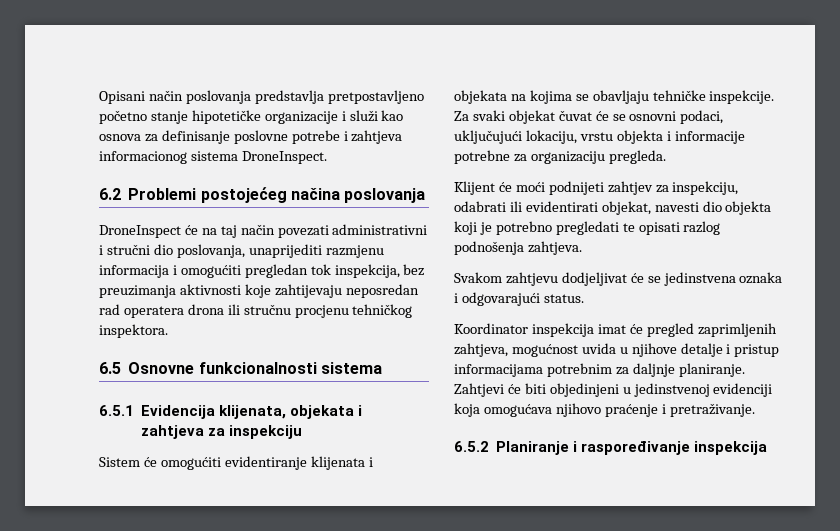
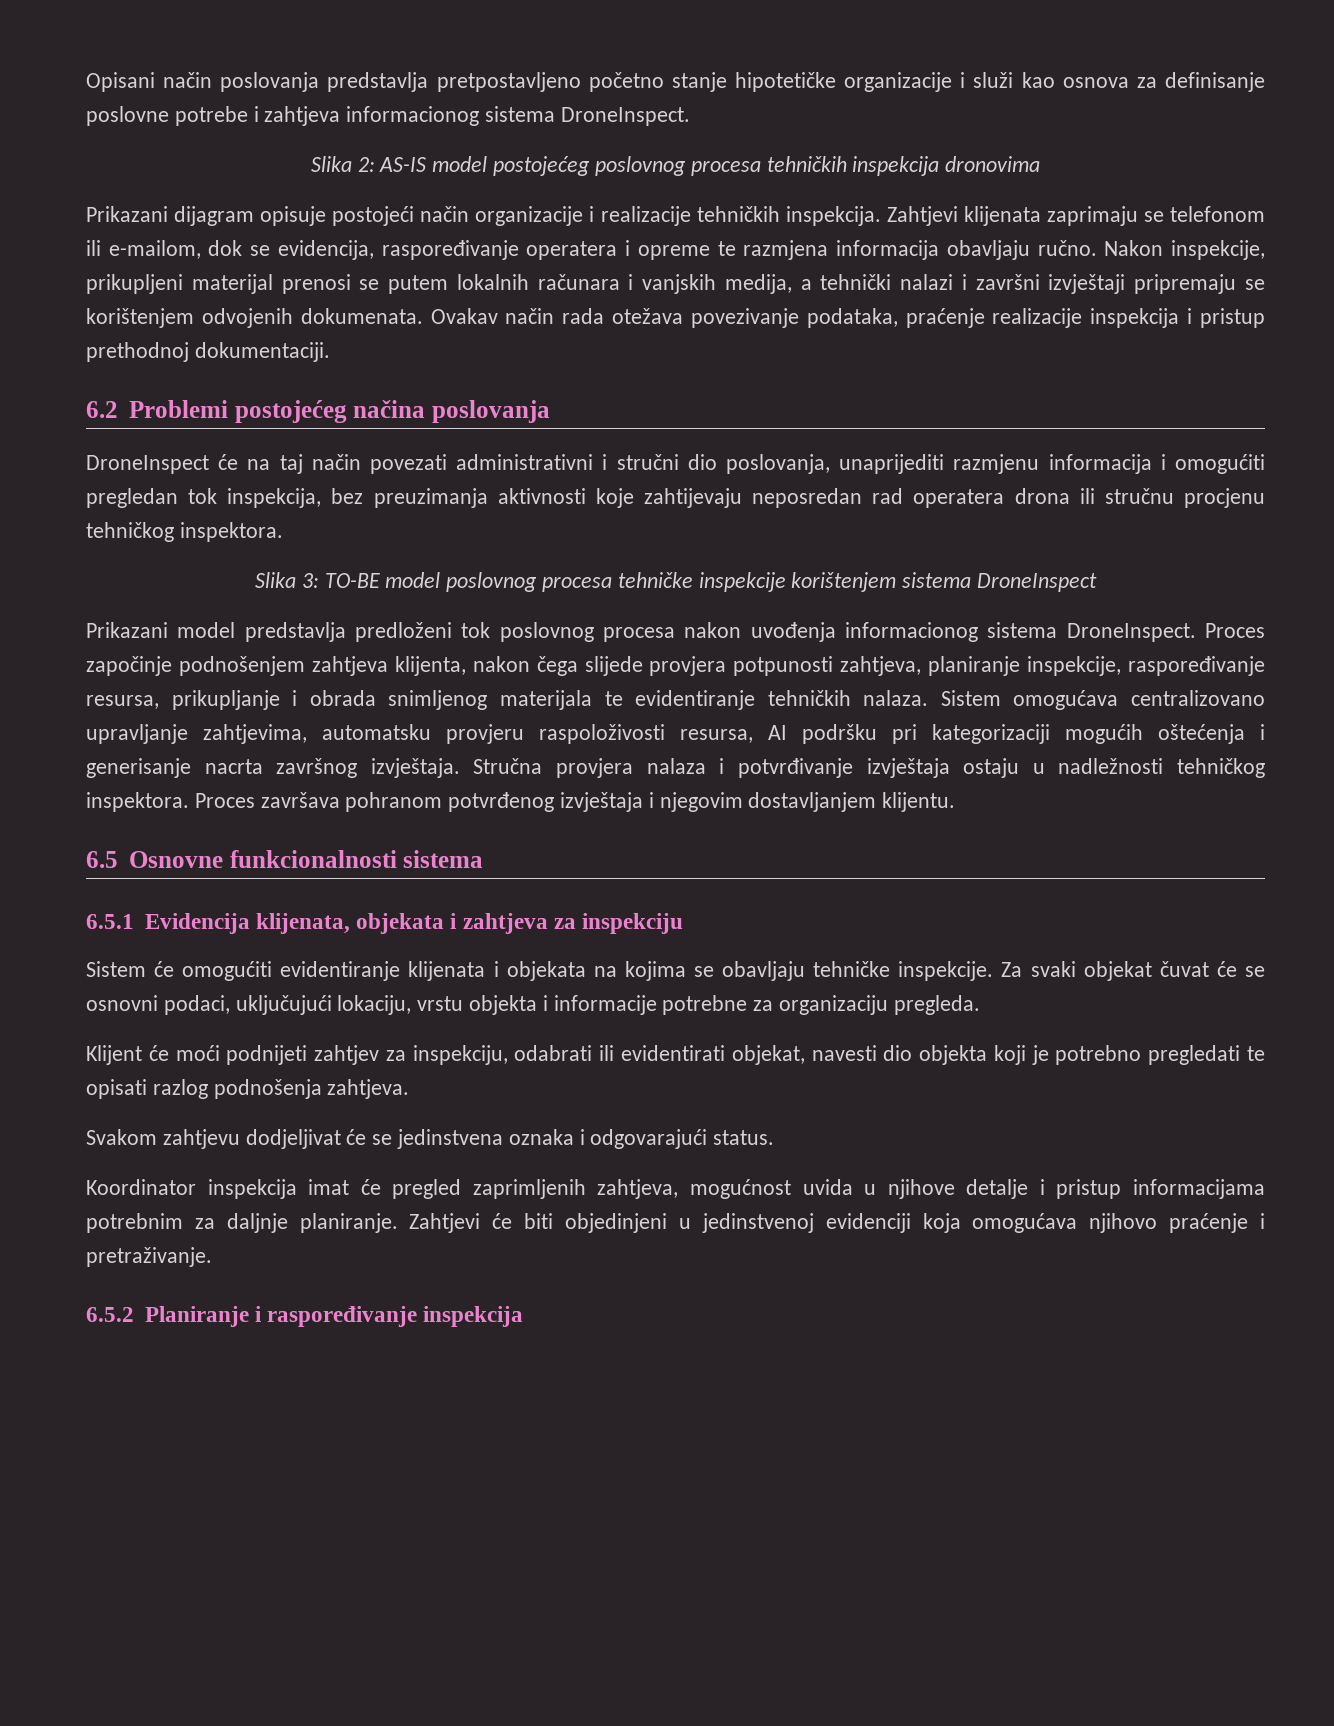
(327, 157) none -> [310,156,1041,176] [86,206,1265,226] [86,240,1266,260] [86,274,1265,294] [86,308,1265,328] [86,342,330,362] // Slika 2: AS-IS model postojećeg poslovnog procesa tehničkih inspekcija dronovima // Prikazani dijagram opisuje postojeći način organizacije i realizacije tehničkih inspekcija. Zahtjevi klijenata zaprimaju se telefonom ili e-mailom, dok se evidencija, raspoređivanje operatera i opreme te razmjena informacija obavljaju ručno. Nakon inspekcije, prikupljeni materijal prenosi se putem lokalnih računara i vanjskih medija, a tehnički nalazi i završni izvještaji pripremaju se korištenjem odvojenih dokumenata. Ovakav način rada otežava povezivanje podataka, praćenje realizacije inspekcija i pristup prethodnoj dokumentaciji.
(168, 331) none -> [254,572,1098,592] [86,622,1265,642] [86,656,1265,676] [86,690,1265,710] [86,724,1265,744] [86,758,1265,778] [86,792,956,812] // Slika 3: TO-BE model poslovnog procesa tehničke inspekcije korištenjem sistema DroneInspect // Prikazani model predstavlja predloženi tok poslovnog procesa nakon uvođenja informacionog sistema DroneInspect. Proces započinje podnošenjem zahtjeva klijenta, nakon čega slijede provjera potpunosti zahtjeva, planiranje inspekcije, raspoređivanje resursa, prikupljanje i obrada snimljenog materijala te evidentiranje tehničkih nalaza. Sistem omogućava centralizovano upravljanje zahtjevima, automatsku provjeru raspoloživosti resursa, AI podršku pri kategorizaciji mogućih oštećenja i generisanje nacrta završnog izvještaja. Stručna provjera nalaza i potvrđivanje izvještaja ostaju u nadležnosti tehničkog inspektora. Proces završava pohranom potvrđenog izvještaja i njegovim dostavljanjem klijentu.

